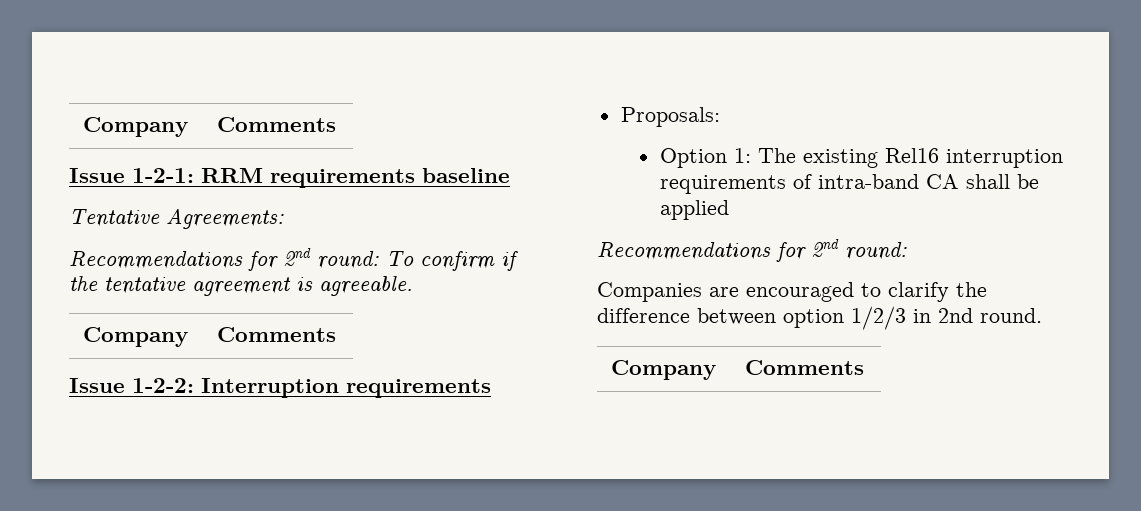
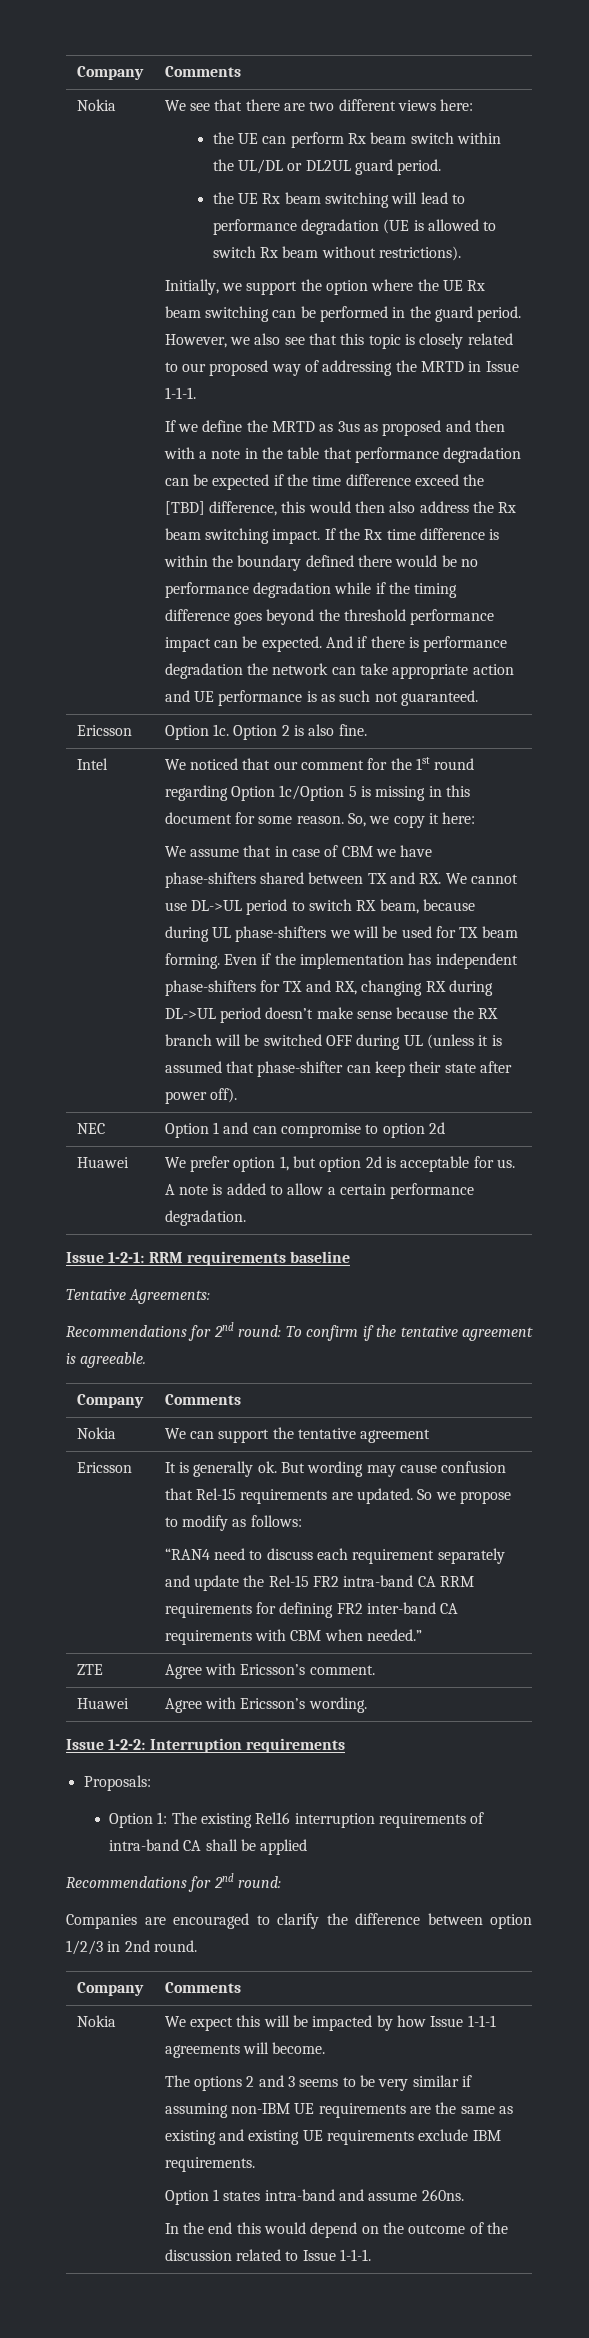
[83,117,189,137] [217,117,337,132] Company | Comments -> [76,66,144,80] [164,66,241,77] [76,99,116,111] [164,99,474,111] [212,132,501,148] [212,159,442,175] [212,192,465,208] [212,219,497,235] [212,246,462,261] [164,279,486,295] [164,306,522,322] [164,333,513,349] [164,360,519,376] [164,387,196,399] [164,420,505,436] [163,447,522,463] [164,474,485,490] [164,501,517,516] [164,528,500,544] [163,555,478,571] [164,582,458,598] [164,609,495,625] [164,636,508,652] [164,663,514,679] [164,690,478,706] [76,725,132,736] [164,724,367,740] [76,758,108,770] [164,757,475,770] [164,785,470,801] [164,812,476,828] [164,845,433,857] [164,872,518,888] [164,899,475,915] [164,926,518,942] [164,953,518,969] [164,980,493,996] [164,1007,498,1023] [164,1034,502,1050] [164,1061,512,1077] [164,1088,237,1104] [76,1123,105,1134] [164,1122,445,1138] [76,1157,129,1168] [164,1156,515,1172] [164,1183,475,1199] [164,1210,246,1226] Company | Comments // Nokia | We see that there are two different views here: // the UE can perform Rx beam switch within the UL/DL or DL2UL guard period. // the UE Rx beam switching will lead to performance degradation (UE is allowed to switch Rx beam without restrictions). // Initially, we support the option where the UE Rx beam switching can be performed in the guard period. However, we also see that this topic is closely related to our proposed way of addressing the MRTD in Issue 1-1-1. // If we define the MRTD as 3us as proposed and then with a note in the table that performance degradation can be expected if the time difference exceed the [TBD] difference, this would then also address the Rx beam switching impact. If the Rx time difference is within the boundary defined there would be no performance degradation while if the timing difference goes beyond the threshold performance impact can be expected. And if there is performance degradation the network can take appropriate action and UE performance is as such not guaranteed. // Ericsson | Option 1c. Option 2 is also fine. // Intel | We noticed that our comment for the 1st round regarding Option 1c/Option 5 is missing in this document for some reason. So, we copy it here: // We assume that in case of CBM we have phase-shifters shared between TX and RX. We cannot use DL->UL period to switch RX beam, because during UL phase-shifters we will be used for TX beam forming. Even if the implementation has independent phase-shifters for TX and RX, changing RX during DL->UL period doesn’t make sense because the RX branch will be switched OFF during UL (unless it is assumed that phase-shifter can keep their state after power off). // NEC | Option 1 and can compromise to option 2d // Huawei | We prefer option 1, but option 2d is acceptable for us. A note is added to allow a certain performance degradation.
(337, 334) none -> [76,1427,116,1439] [164,1427,431,1443] [76,1462,132,1473] [164,1461,507,1477] [164,1488,511,1504] [164,1515,302,1531] [164,1548,505,1564] [164,1575,474,1591] [164,1602,459,1618] [164,1629,422,1645] [76,1664,103,1675] [164,1663,375,1679] [76,1698,129,1709] [164,1697,367,1713] // Nokia | We can support the tentative agreement // Ericsson | It is generally ok. But wording may cause confusion that Rel-15 requirements are updated. So we propose to modify as follows: // “RAN4 need to discuss each requirement separately and update the Rel-15 FR2 intra-band CA RRM requirements for defining FR2 inter-band CA requirements with CBM when needed.” // ZTE | Agree with Ericsson’s comment. // Huawei | Agree with Ericsson’s wording.
(865, 367) none -> [76,2015,116,2027] [164,2015,496,2031] [164,2042,326,2058] [164,2075,472,2091] [164,2102,513,2118] [164,2129,501,2145] [164,2157,255,2172] [164,2189,464,2205] [164,2222,508,2238] [164,2249,371,2261] // Nokia | We expect this will be impacted by how Issue 1-1-1 agreements will become. // The options 2 and 3 seems to be very similar if assuming non-IBM UE requirements are the same as existing and existing UE requirements exclude IBM requirements. // Option 1 states intra-band and assume 260ns. // In the end this would depend on the outcome of the discussion related to Issue 1-1-1.

